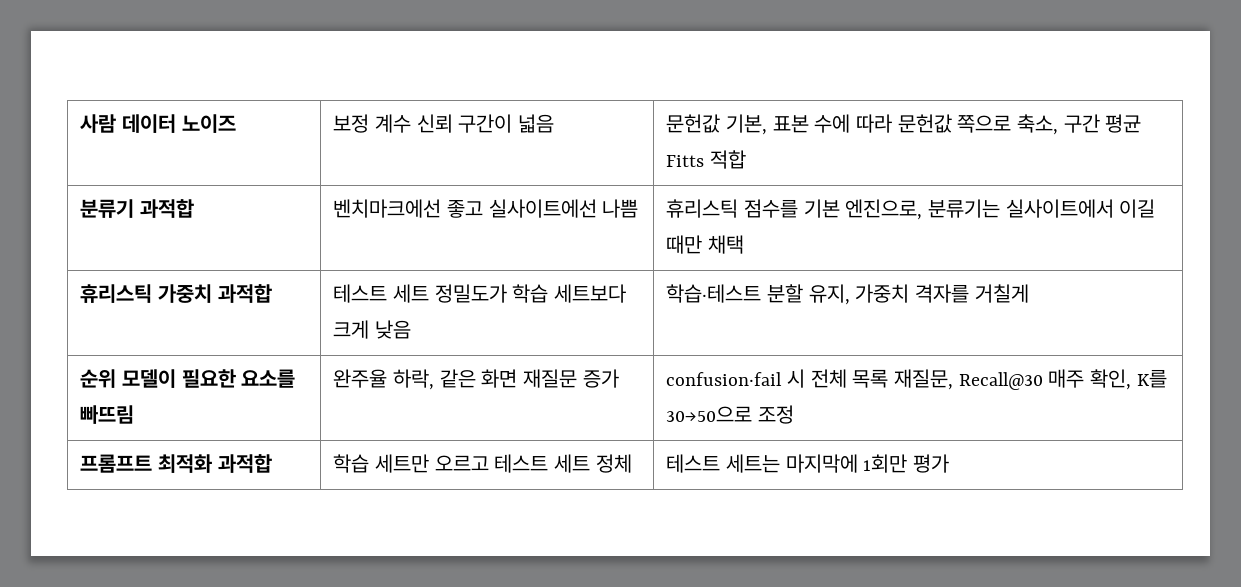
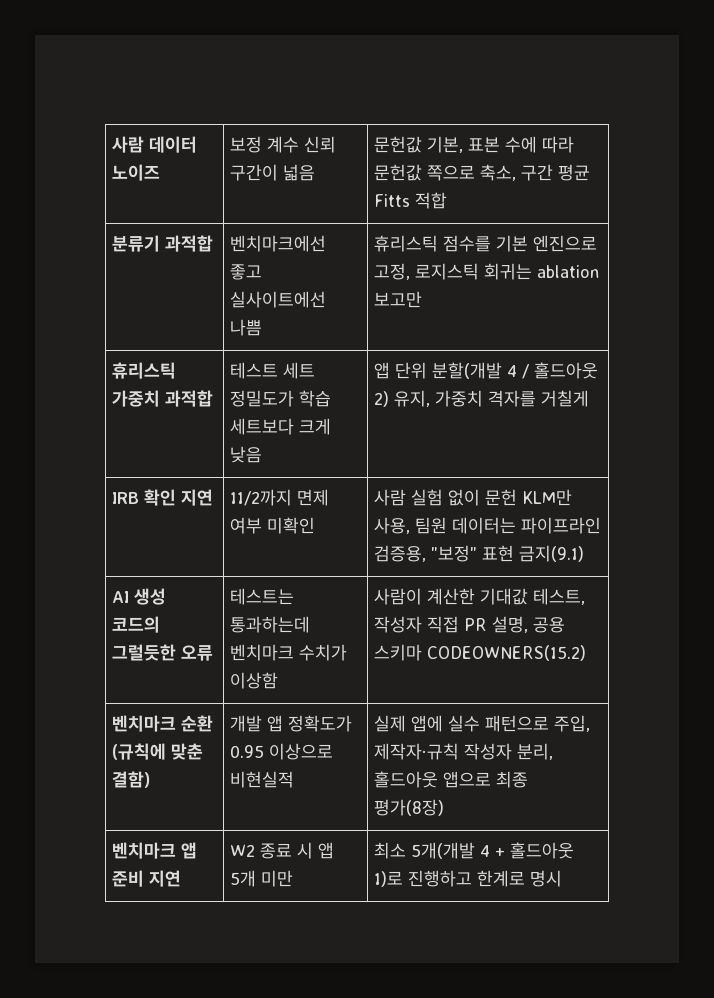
[845,199,1156,220] [666,235,745,254] 엔진으로, 분류기는 실사이트에서 이길 때만 채택 -> [533,235,598,252] [374,263,600,280] [374,291,423,308] 엔진으로 고정, 로지스틱 회귀는 ablation 보고만
[666,284,1029,305] [80,369,296,388] [80,405,135,424] [333,369,619,390] [666,369,1167,390] [666,405,795,424] [80,454,272,473] [333,454,632,473] [666,454,950,473] 학습·테스트 분할 유지, 가중치 격자를 거칠게 // 순위 모델이 필요한 요소를 빠뜨림 | 완주율 하락, 같은 화면 재질문 증가 | confusion·fail 시 전체 목록 재질문, Recall@30 매주 확인, K를 30→50으로 조정 // 프롬프트 최적화 과적합 | 학습 세트만 오르고 테스트 세트 정체 | 테스트 세트는 마지막에 1회만 평가 -> [374,362,599,379] [374,390,590,407] [112,489,214,506] [230,489,330,506] [230,517,316,534] [374,489,573,506] [374,517,602,534] [374,545,585,562] [112,588,167,605] [112,616,161,633] [112,644,214,661] [230,588,295,605] [230,616,311,633] [230,644,348,661] [230,672,279,689] [374,588,586,605] [374,616,566,633] [374,644,587,661] [112,715,214,732] [112,743,204,760] [112,771,151,788] [230,715,353,732] [230,743,334,760] [230,771,295,788] [374,715,591,732] [374,743,554,760] [374,771,529,788] [374,799,445,816] [112,842,198,859] [112,870,182,887] [230,842,335,859] [230,870,294,887] [374,842,575,859] [374,870,563,887] 앱 단위 분할(개발 4 / 홀드아웃 2) 유지, 가중치 격자를 거칠게 // IRB 확인 지연 | 11/2까지 면제 여부 미확인 | 사람 실험 없이 문헌 KLM만 사용, 팀원 데이터는 파이프라인 검증용, "보정" 표현 금지(9.1) // AI 생성 코드의 그럴듯한 오류 | 테스트는 통과하는데 벤치마크 수치가 이상함 | 사람이 계산한 기대값 테스트, 작성자 직접 PR 설명, 공용 스키마 CODEOWNERS(15.2) // 벤치마크 순환 (규칙에 맞춘 결함) | 개발 앱 정확도가 0.95 이상으로 비현실적 | 실제 앱에 실수 패턴으로 주입, 제작자·규칙 작성자 분리, 홀드아웃 앱으로 최종 평가(8장) // 벤치마크 앱 준비 지연 | W2 종료 시 앱 5개 미만 | 최소 5개(개발 4 + 홀드아웃 1)로 진행하고 한계로 명시

